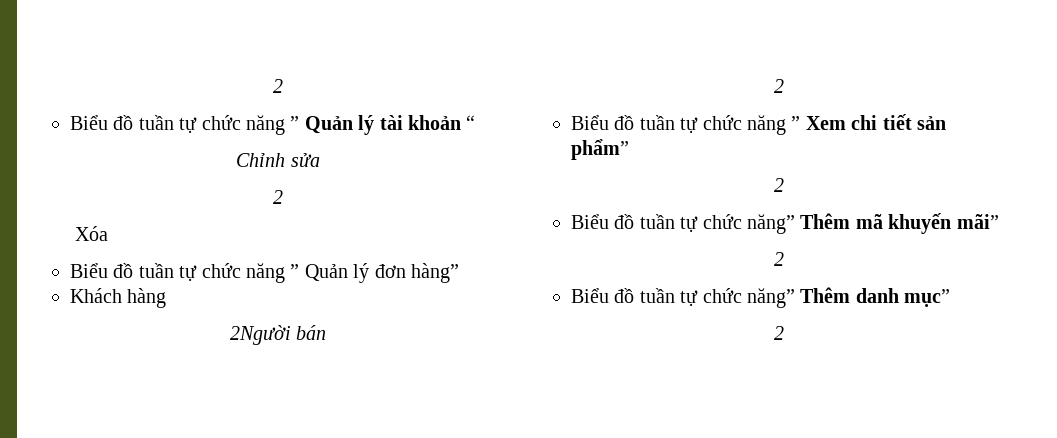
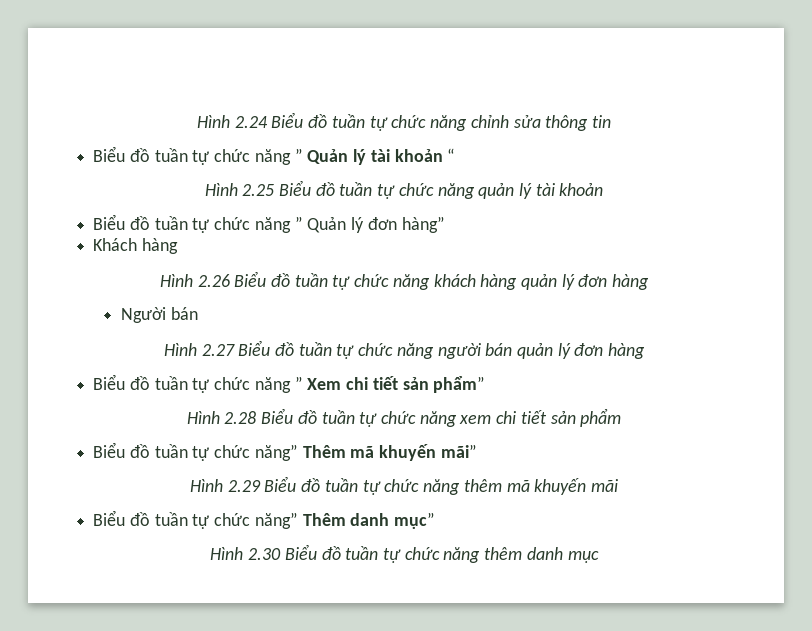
[273,79,283,93] 2 -> [197,112,611,131] Hình 2.24 Biểu đồ tuần tự chức năng chỉnh sửa thông tin
[236,153,320,167] [273,190,283,204] [74,226,108,241] Chỉnh sửa // 2 // Xóa -> [204,180,604,199] Hình 2.25 Biểu đồ tuần tự chức năng quản lý tài khoản
[229,325,327,345] [774,79,784,93] 2Người bán // 2 -> [159,271,650,290] [121,307,198,323] [163,340,646,359] Hình 2.26 Biểu đồ tuần tự chức năng khách hàng quản lý đơn hàng // Người bán // Hình 2.27 Biểu đồ tuần tự chức năng người bán quản lý đơn hàng
[774,178,784,192] 2 -> [186,408,622,427] Hình 2.28 Biểu đồ tuần tự chức năng xem chi tiết sản phẩm
[774,252,784,266] 2 -> [190,476,618,495] Hình 2.29 Biểu đồ tuần tự chức năng thêm mã khuyến mãi
[774,326,784,340] 2 -> [210,544,599,563] Hình 2.30 Biểu đồ tuần tự chức năng thêm danh mục

